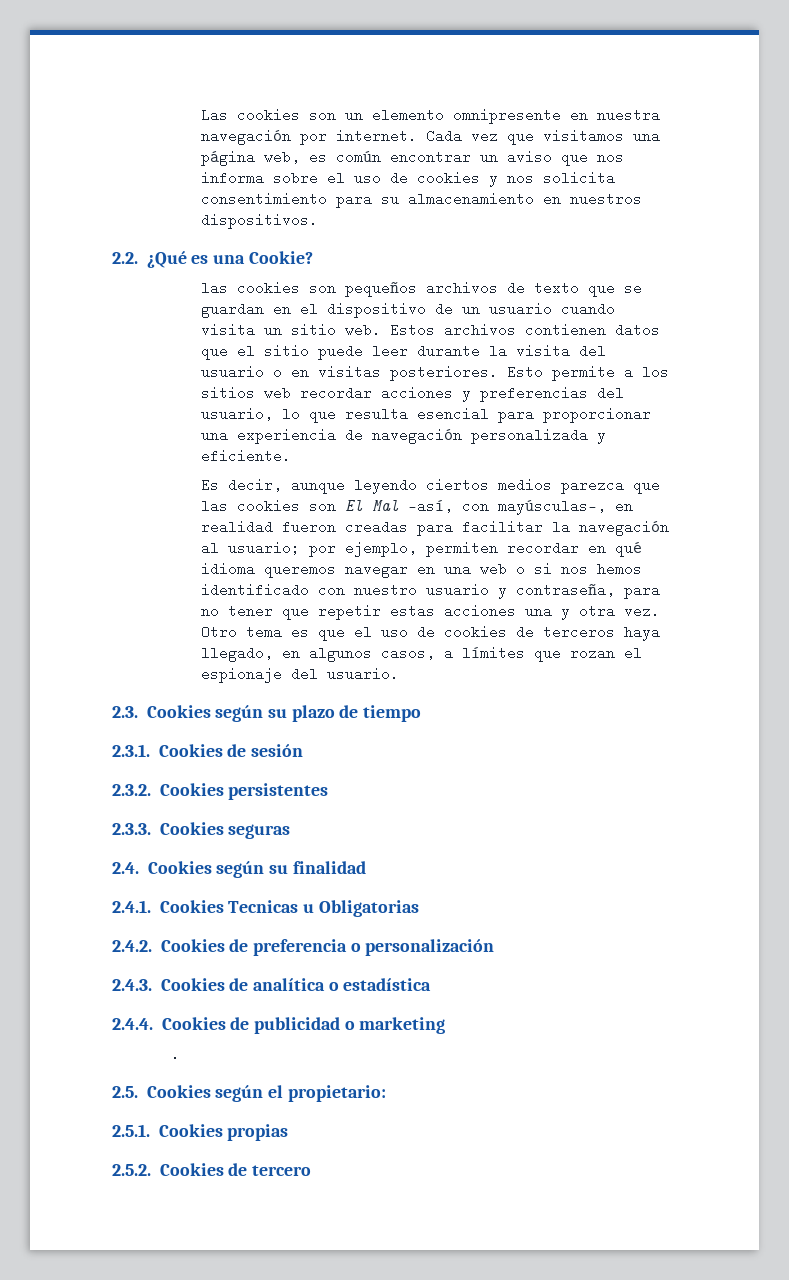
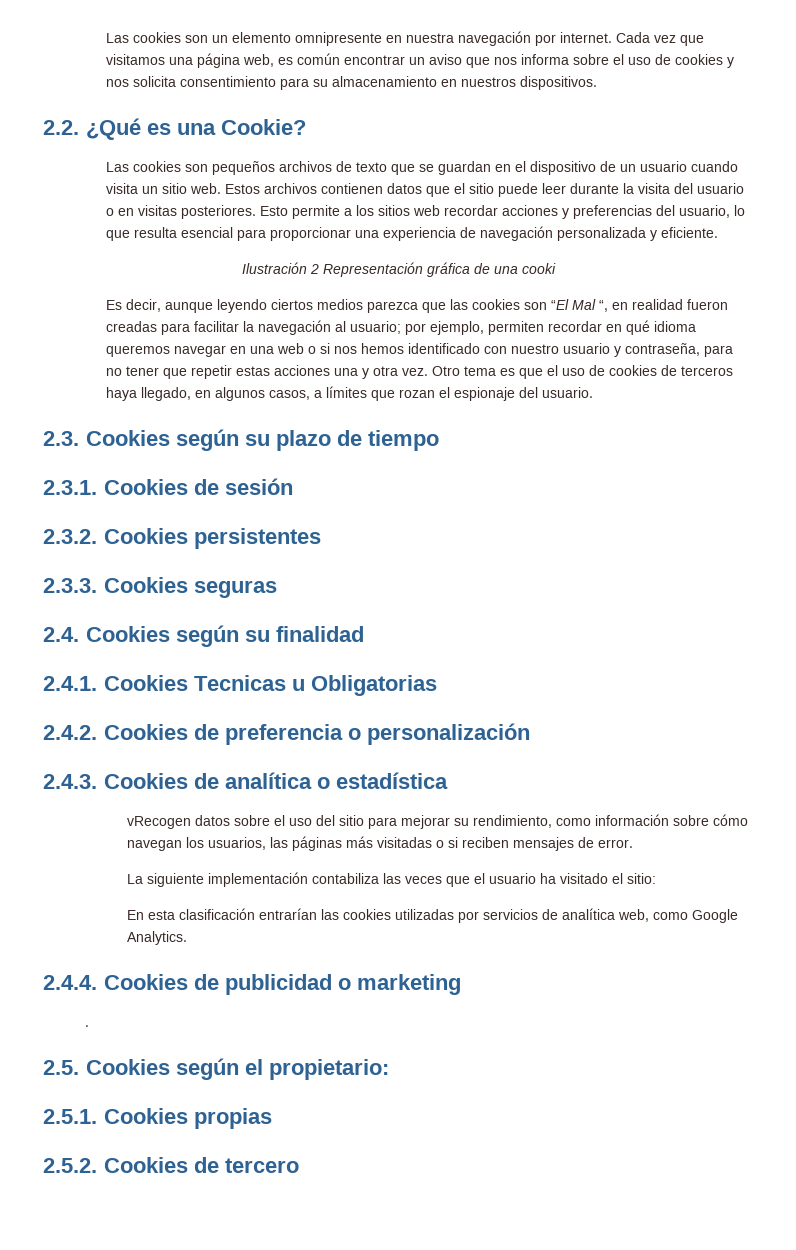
[200,281,228,295] las -> [106,162,130,172] Las
(291, 456) none -> [241,262,556,277] // Ilustración 2 Representación gráfica de una cooki
[344,499,606,515] El Mal —así, con mayúsculas—, -> [551,299,609,312] “El Mal “,
(432, 984) none -> [127,814,749,829] [127,836,634,851] [127,872,657,887] [127,908,739,923] [127,931,188,945] // vRecogen datos sobre el uso del sitio para mejorar su rendimiento, como información sobre cómo navegan los usuarios, las páginas más visitadas o si reciben mensajes de error. // La siguiente implementación contabiliza las veces que el usuario ha visitado el sitio: // En esta clasificación entrarían las cookies utilizadas por servicios de analítica web, como Google Analytics.

